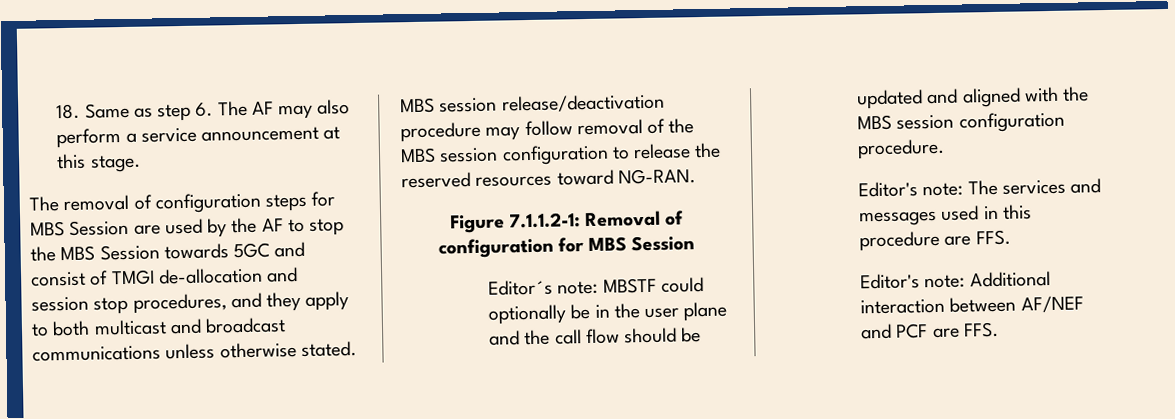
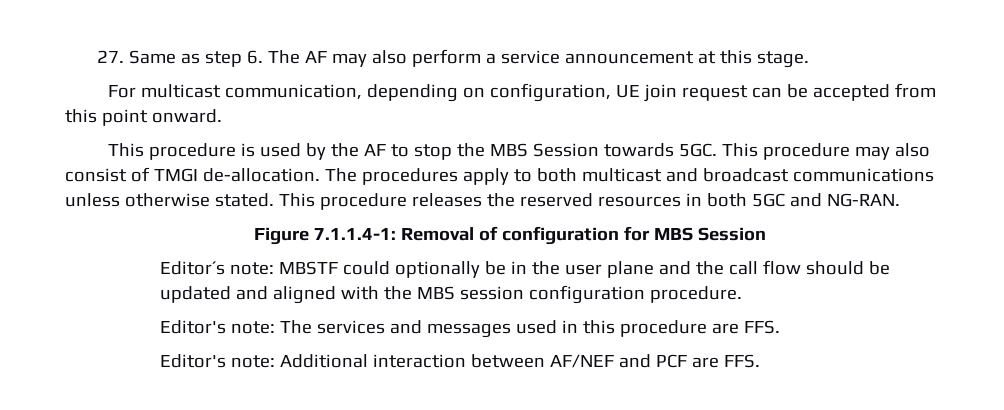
[56,103,81,120] 18. -> [96,50,124,63] 27.
[29,191,336,214] [30,219,161,237] The removal of configuration steps for MBS Session are -> [108,83,936,102] [65,109,222,126] [108,143,256,160] For multicast communication, depending on configuration, UE join request can be accepted from this point onward. // This procedure is
[233,241,306,259] [31,267,299,287] [31,291,302,315] 5GC and consist of TMGI de-allocation and session stop procedures, and they -> [678,143,930,160] [65,167,458,185] 5GC. This procedure may also consist of TMGI de-allocation. The procedures
[400,93,665,114] [400,118,695,143] [400,142,722,166] [401,169,614,189] MBS session release/deactivation procedure may follow removal of the MBS session configuration to release the reserved resources toward -> [278,193,822,210] This procedure releases the reserved resources in both 5GC and
[508,212,581,229] 7.1.1.2-1: -> [314,228,397,240] 7.1.1.4-1:

